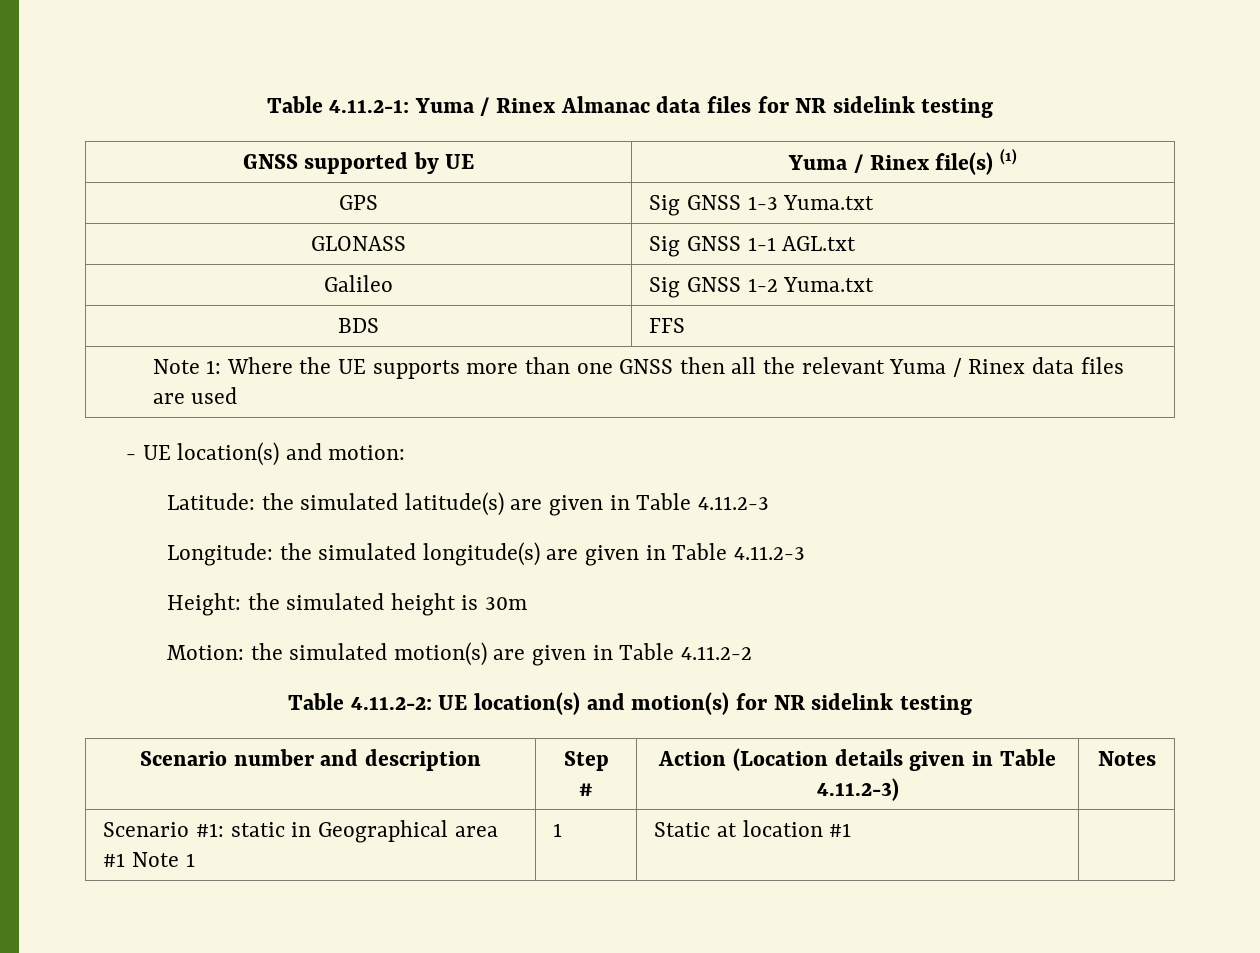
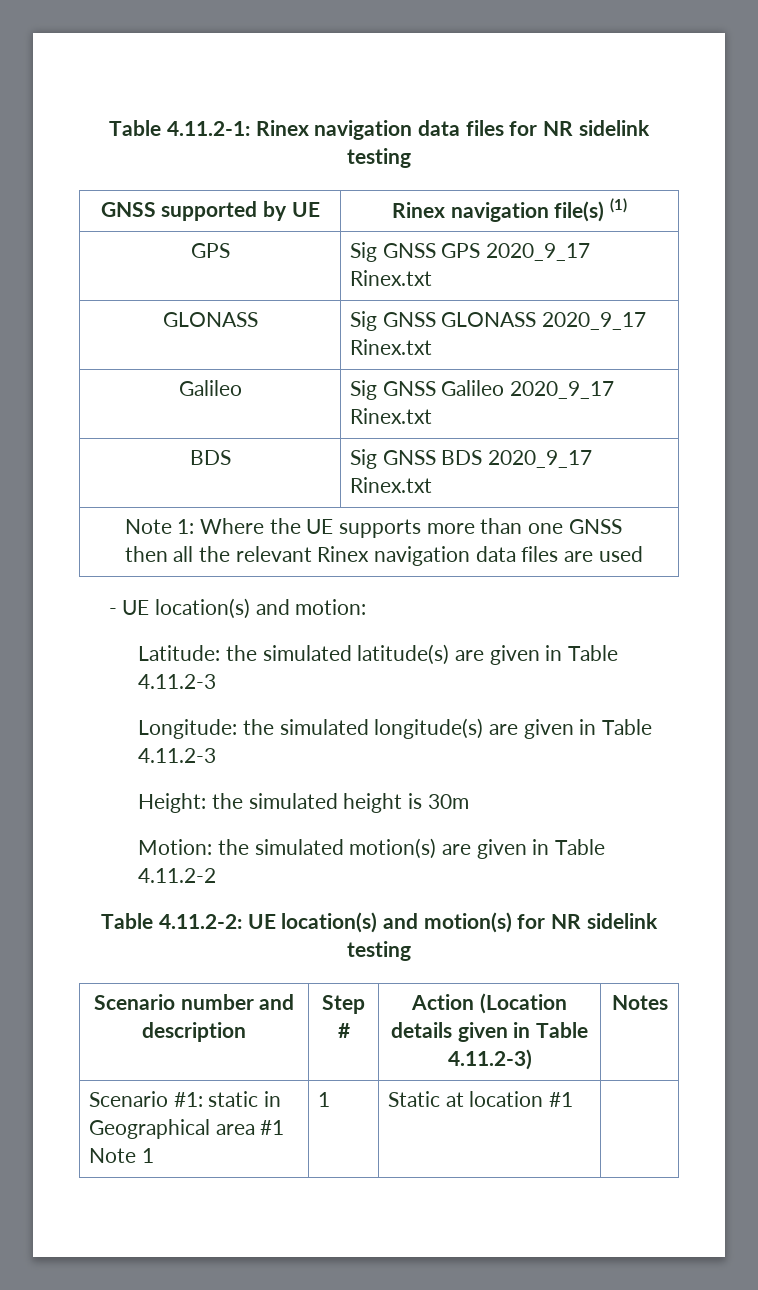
[414,96,650,116] Yuma / Rinex Almanac -> [255,120,413,140] Rinex navigation
[788,154,929,173] Yuma / Rinex -> [391,202,549,222] Rinex navigation
[747,195,875,210] 1-3 Yuma.txt -> [441,243,591,261] [350,270,433,286] GPS 2020_9_17 Rinex.txt
[747,236,857,251] 1-1 AGL.txt -> [441,312,647,330] [350,339,433,355] GLONASS 2020_9_17 Rinex.txt
[747,277,875,292] [338,318,379,333] [649,318,686,333] 1-2 Yuma.txt // BDS | FFS -> [441,380,615,399] [350,408,433,424] [189,450,231,465] [350,449,593,469] [350,477,433,493] Galileo 2020_9_17 Rinex.txt // BDS | Sig GNSS BDS 2020_9_17 Rinex.txt
[889,358,1026,377] Yuma / Rinex -> [317,546,471,566] Rinex navigation

